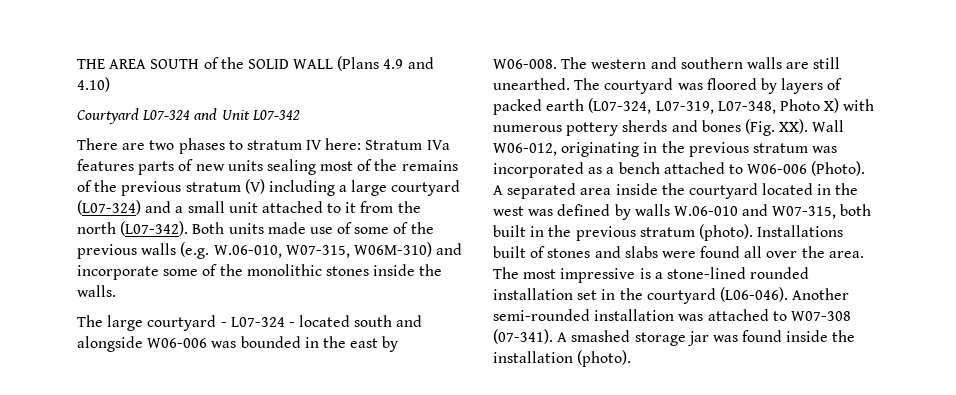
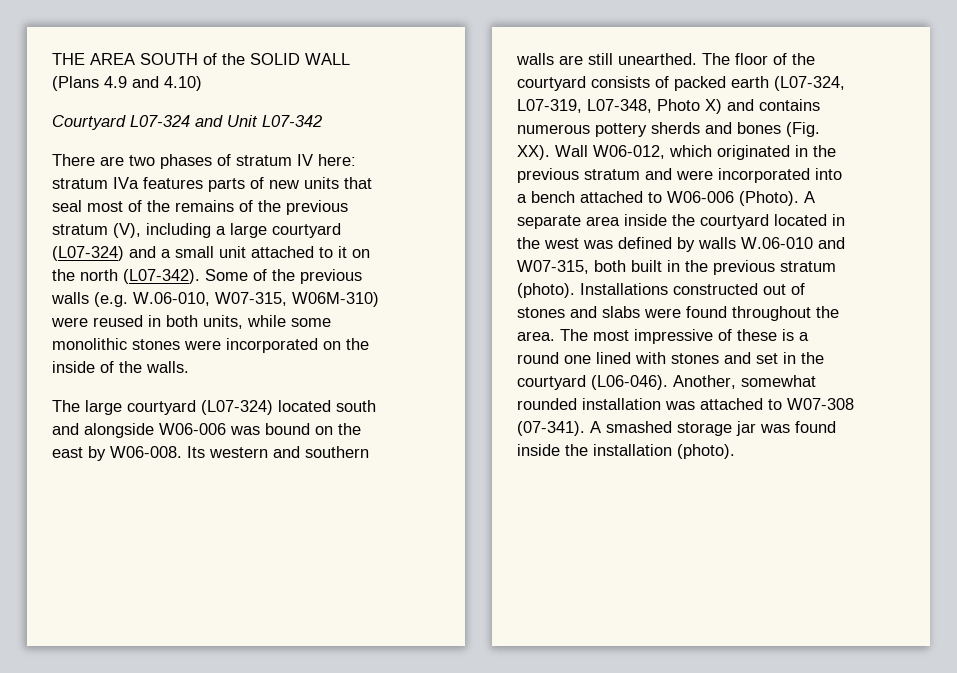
[228,140,243,150] to -> [217,154,231,166] of
[365,140,423,150] Stratum -> [52,178,108,189] stratum
[266,159,316,175] sealing -> [344,177,372,189] [52,200,82,212] that seal
[244,179,265,194] (V) -> [113,223,141,238] (V),
[360,201,394,213] from -> [352,249,370,258] on
[192,222,390,234] Both units made use of some -> [205,269,248,281] Some
[436,243,463,255] [77,264,416,280] and incorporate some of the monolithic stones inside -> [51,315,331,329] [52,338,369,353] [52,361,114,373] were reused in both units, while some monolithic stones were incorporated on the inside of
[220,317,295,327] - L07-324 - -> [201,400,273,415] (L07-324)
[240,336,319,348] bounded in -> [265,423,333,435] bound on
[561,57,588,69] The -> [187,446,205,458] Its
[604,78,824,94] courtyard was floored by layers -> [735,53,815,65] [517,76,650,91] floor of the courtyard consists
[843,99,875,111] with -> [727,99,820,111] and contains
[561,141,838,157] [493,162,603,178] originating in the previous stratum was incorporated as -> [669,145,836,160] [517,168,842,183] which originated in the previous stratum and were incorporated into
[507,183,577,199] separated -> [517,215,581,229] separate
[493,246,526,258] built -> [673,283,786,295] constructed out
[744,246,798,258] all over -> [732,306,811,321] throughout
[639,267,810,279] [493,288,573,300] is a stone-lined rounded installation -> [718,329,809,341] [517,352,751,364] of these is a round one lined with stones and
[792,288,850,300] [493,309,590,321] Another semi-rounded -> [673,375,816,389] [517,398,577,410] Another, somewhat rounded

